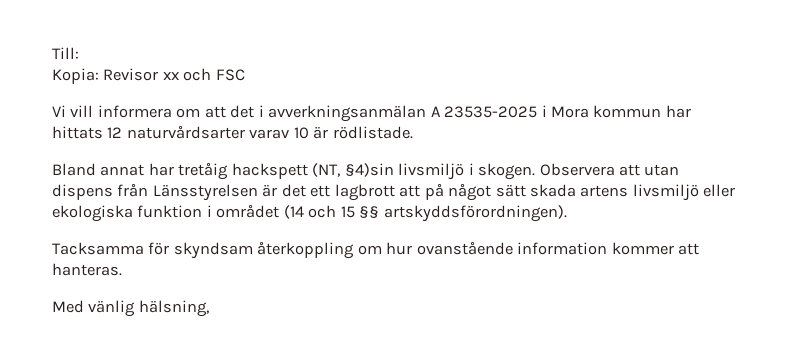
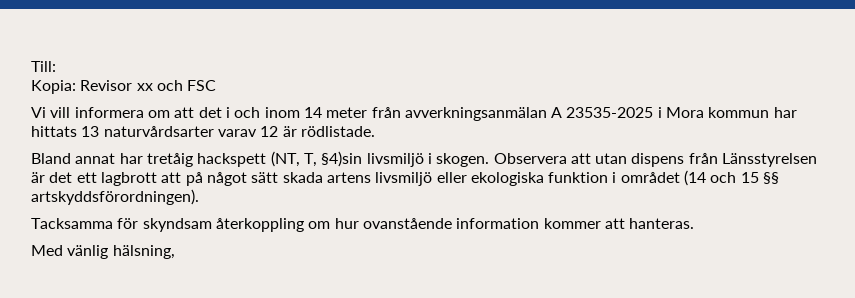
(264, 111) none -> [234,107,401,118] och inom 14 meter från
[107,127,123,138] 12 -> [81,126,100,137] 13
[293,127,309,139] 10 -> [260,126,279,137] 12
(341, 170) none -> [303,153,317,167] T,

